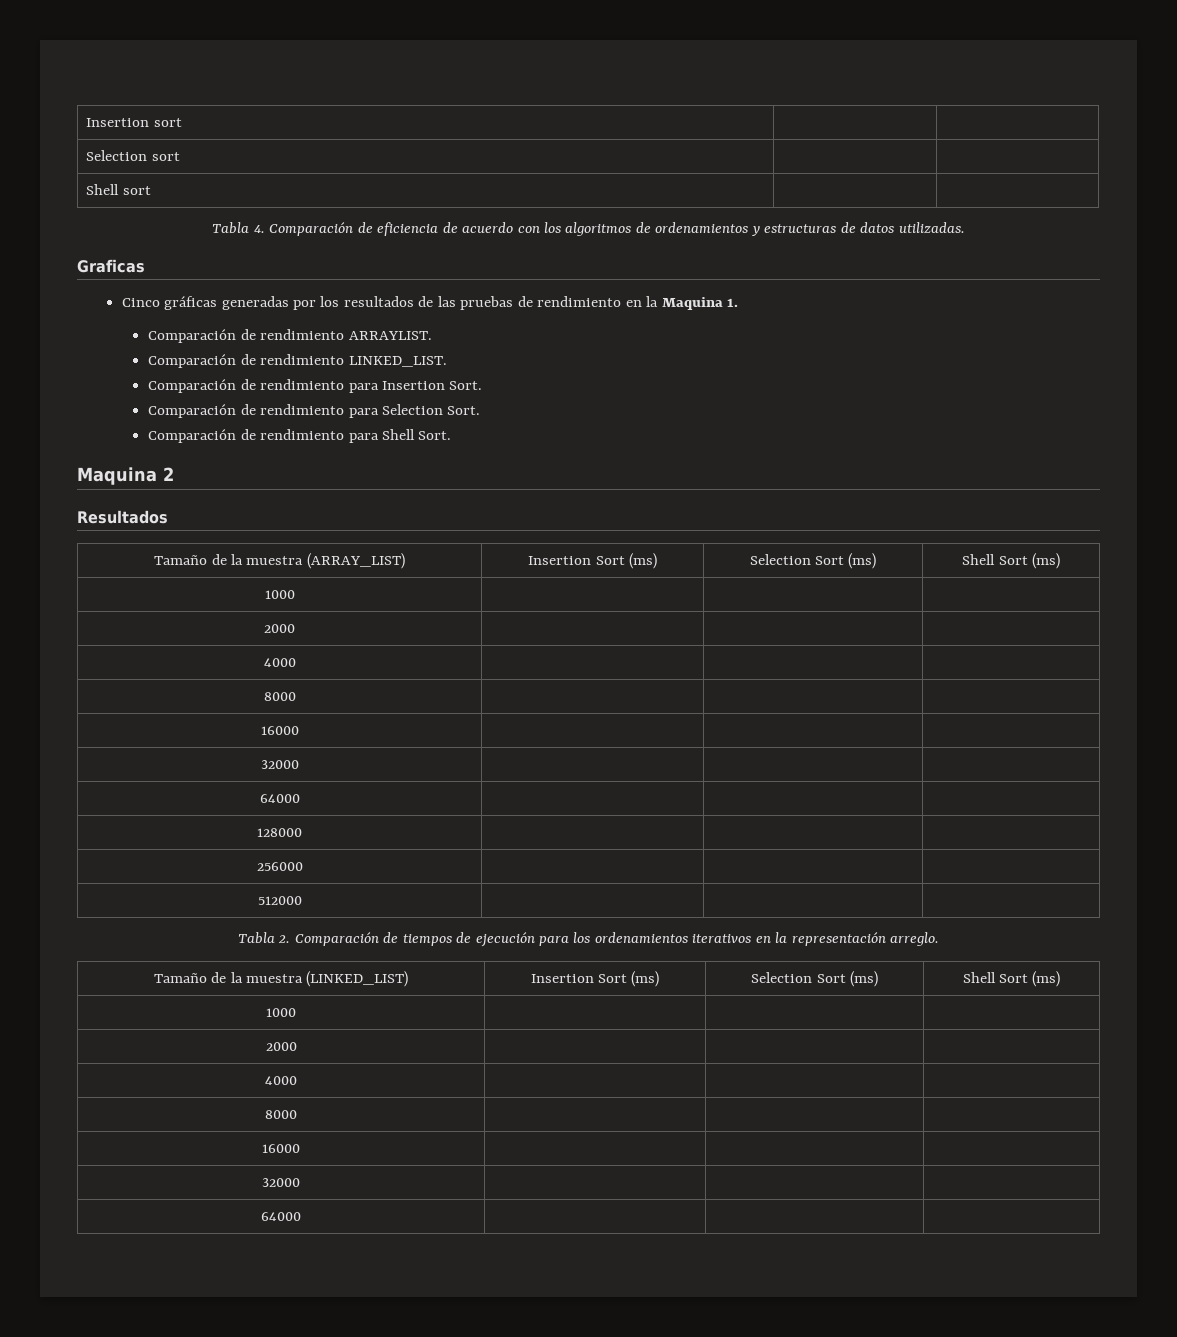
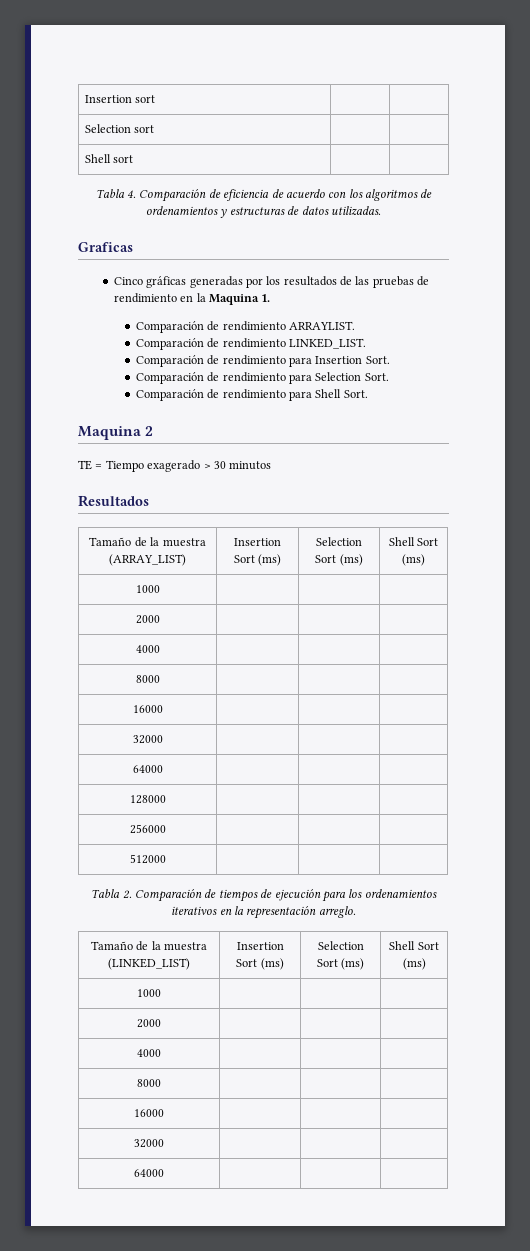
(174, 474) none -> [78,460,272,472] // TE = Tiempo exagerado > 30 minutos

